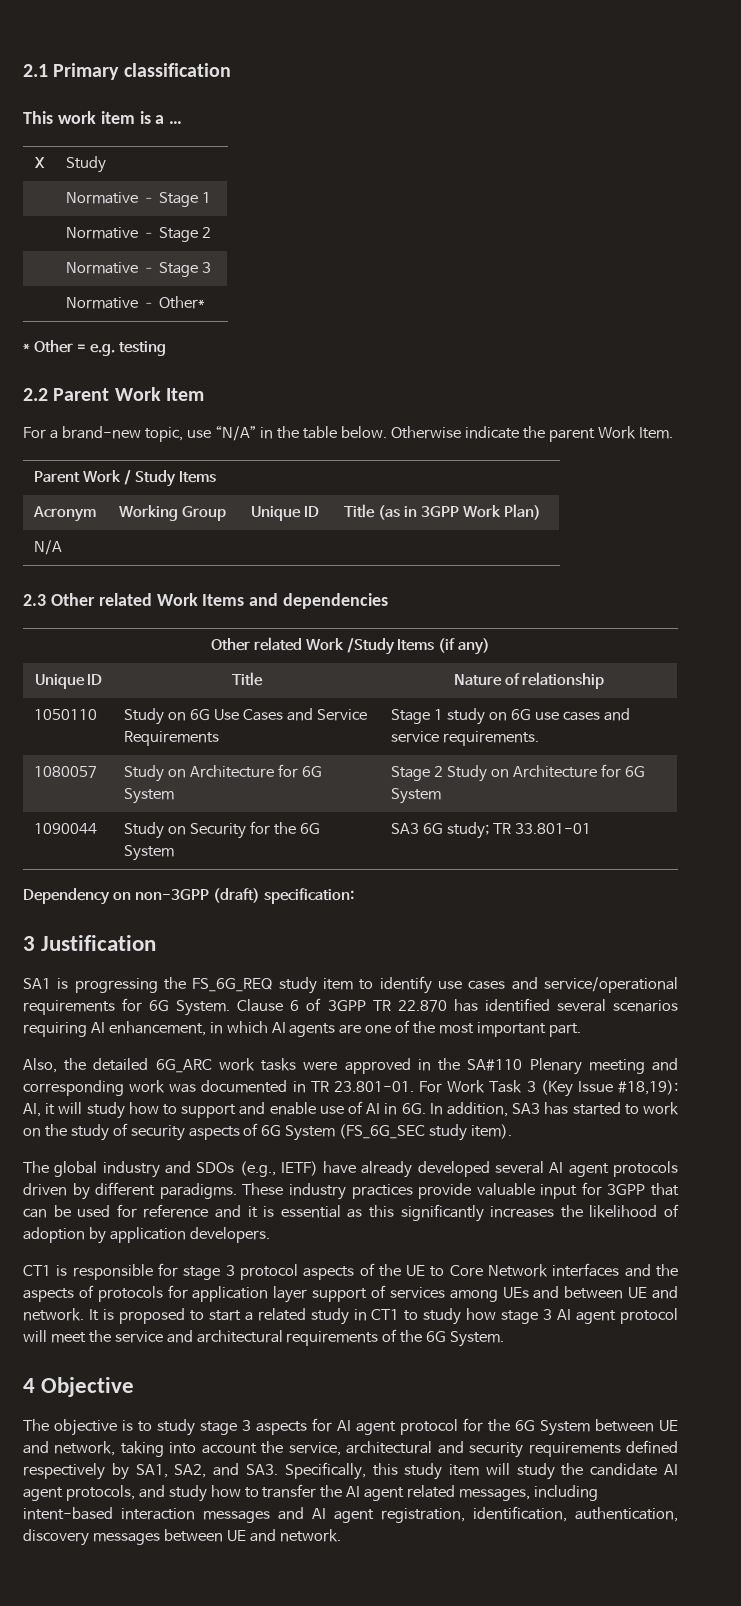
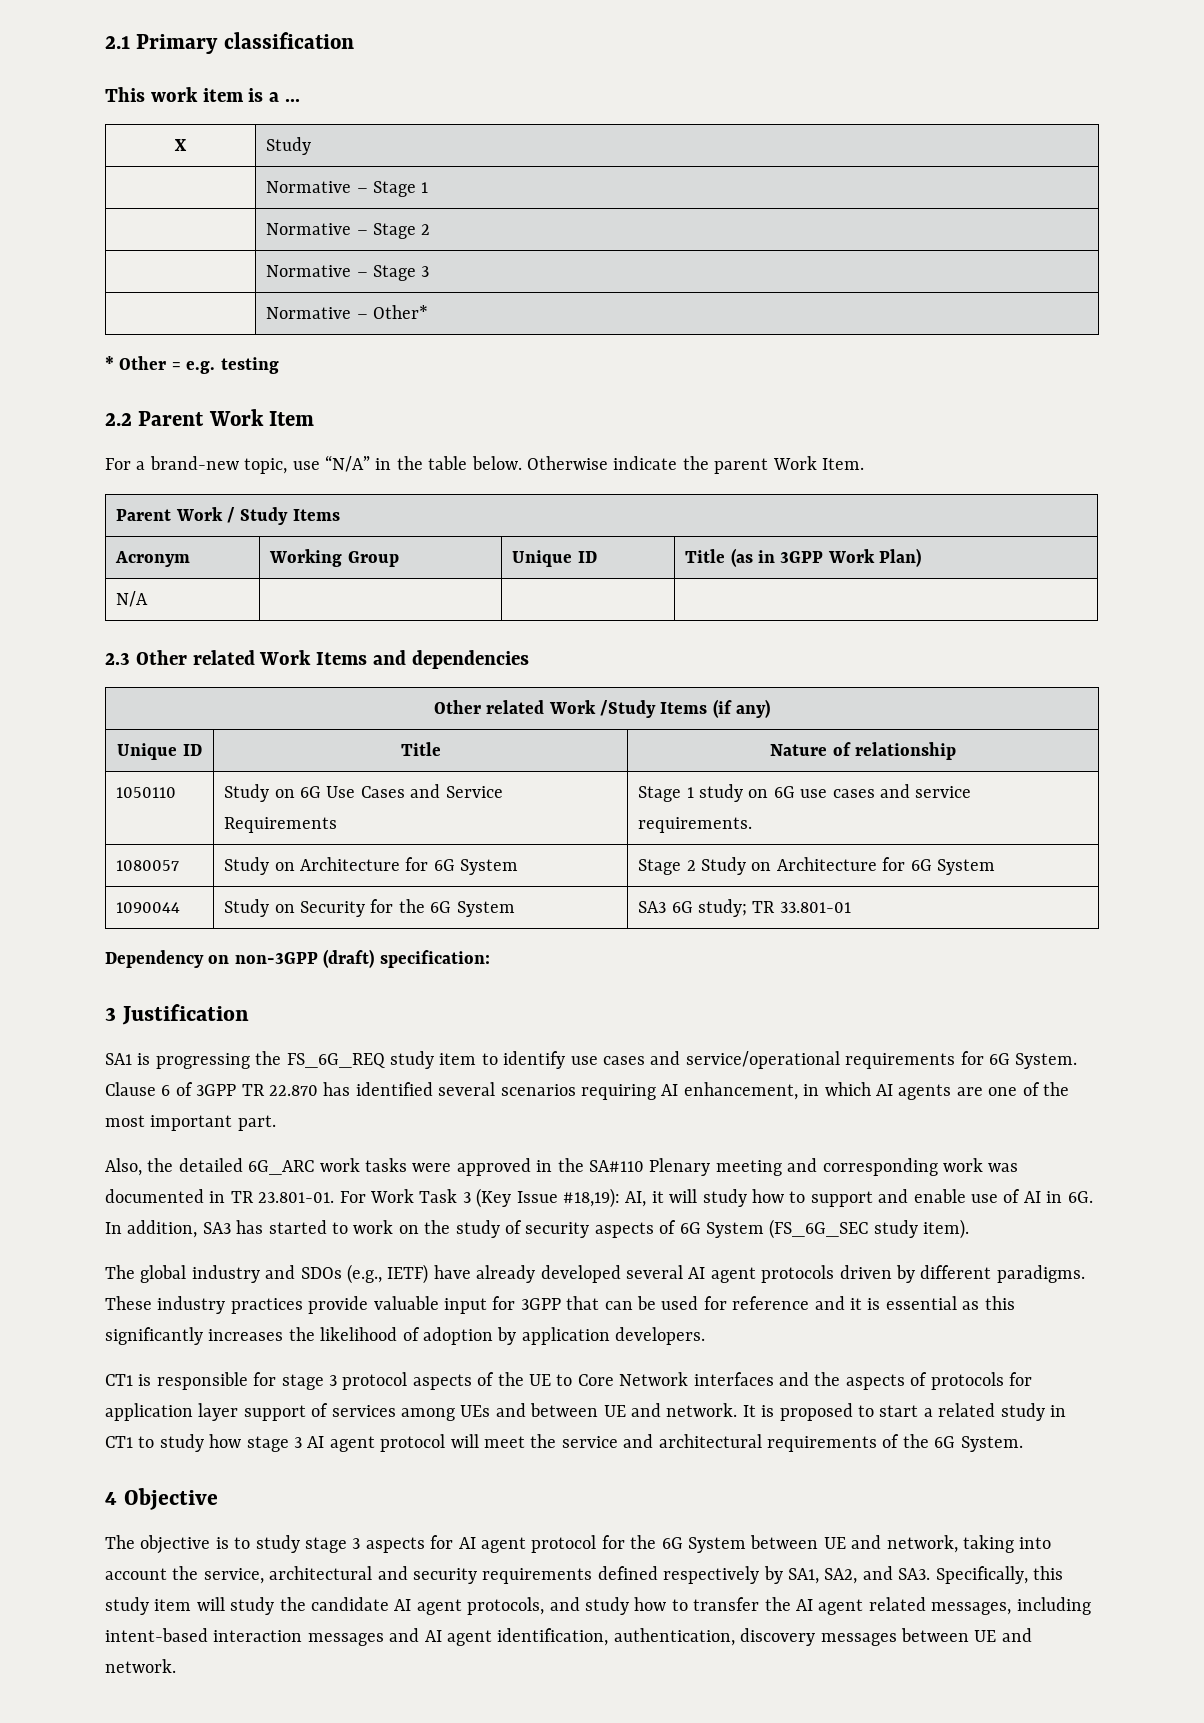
[381,1508,465,1523] registration, -> (492, 1638) none

